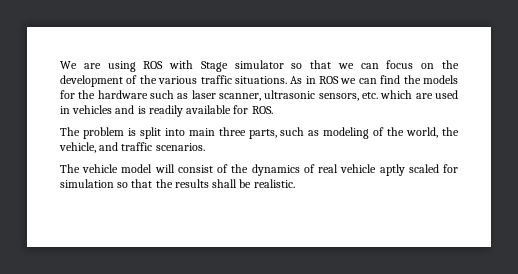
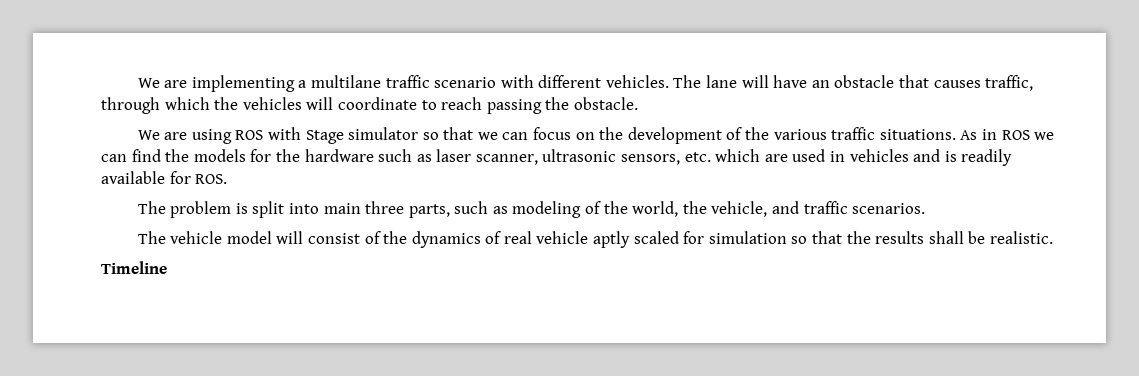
[60,61,101,69] We are -> [137,75,1034,92] [101,97,638,114] [137,130,188,140] We are implementing a multilane traffic scenario with different vehicles. The lane will have an obstacle that causes traffic, through which the vehicles will coordinate to reach passing the obstacle. // We are
(295, 183) none -> [101,261,167,274] // Timeline

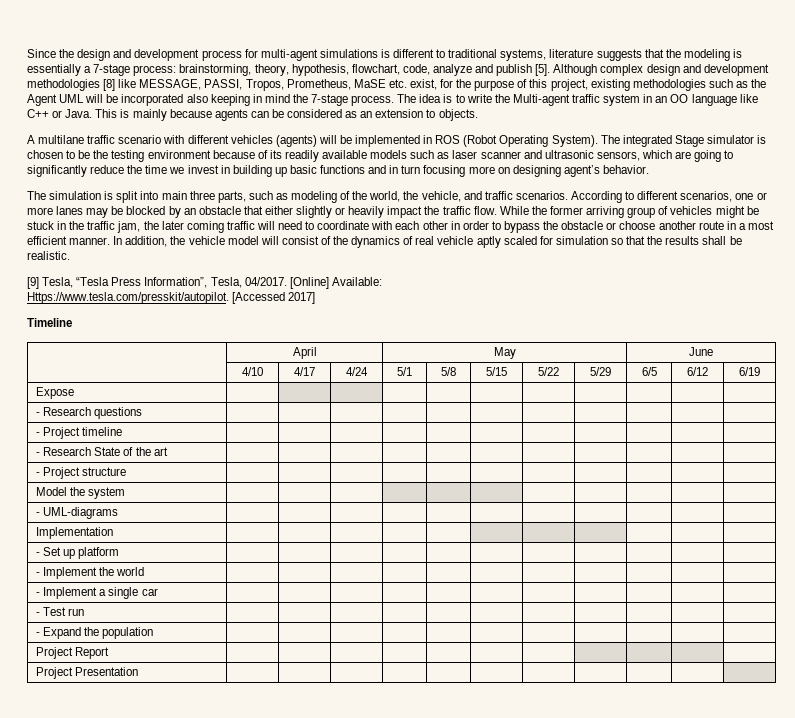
[137,75,307,92] We are implementing a -> [27,49,742,61] [27,64,769,76] [27,79,767,91] [27,94,758,106] [27,109,478,121] [27,135,35,144] Since the design and development process for multi-agent simulations is different to traditional systems, literature suggests that the modeling is essentially a 7-stage process: brainstorming, theory, hypothesis, flowchart, code, analyze and publish [5]. Although complex design and development methodologies [8] like MESSAGE, PASSI, Tropos, Prometheus, MaSE etc. exist, for the purpose of this project, existing methodologies such as the Agent UML will be incorporated also keeping in mind the 7-stage process. The idea is to write the Multi-agent traffic system in an OO language like C++ or Java. This is mainly because agents can be considered as an extension to objects. // A
[605,75,1034,91] [101,97,638,114] [137,127,1055,144] [101,149,374,162] vehicles. The lane will have an obstacle that causes traffic, through which the vehicles will coordinate to reach passing the obstacle. // We are using ROS with Stage simulator so that we can focus on the development of the various traffic situations. As in ROS we can find the models for the hardware -> [230,135,767,147] [27,150,408,162] vehicles (agents) will be implemented in ROS (Robot Operating System). The integrated Stage simulator is chosen to be the testing environment because of its readily available models
[475,154,538,165] scanner, -> [480,150,542,159] scanner and
[684,152,711,162] etc. -> (640, 156) none
[792,149,1013,166] [101,171,228,184] [137,201,232,218] used in vehicles and is readily available for ROS. // The problem -> [694,150,734,162] [27,165,649,177] [27,191,102,200] going to significantly reduce the time we invest in building up basic functions and in turn focusing more on designing agent’s behavior. // The simulation
[137,231,166,244] // The -> [570,191,767,203] [27,206,759,218] [27,221,774,233] [27,236,186,247] According to different scenarios, one or more lanes may be blocked by an obstacle that either slightly or heavily impact the traffic flow. While the former arriving group of vehicles might be stuck in the traffic jam, the later coming traffic will need to coordinate with each other in order to bypass the obstacle or choose another route in a most efficient manner. In addition, the
[101,261,167,274] Timeline -> [27,277,382,289] [27,292,316,304] [27,318,72,327] [292,347,317,359] [493,347,516,359] [689,347,713,356] [242,367,263,376] [294,367,315,376] [346,367,368,376] [397,367,412,376] [441,367,456,376] [486,367,507,376] [538,367,559,376] [590,367,611,376] [641,367,657,376] [687,367,708,376] [739,367,760,376] [36,387,75,399] [36,407,143,419] [36,427,123,439] [36,447,168,456] [36,467,127,479] [36,487,126,499] [36,507,119,519] [36,527,114,539] [36,547,120,559] [36,567,145,579] [36,587,158,599] [36,607,85,616] [36,627,154,639] [36,647,110,659] [36,667,139,679] [9] Tesla, “Tesla Press Information”, Tesla, 04/2017. [Online] Available: // Https://www.tesla.com/presskit/autopilot. [Accessed 2017] // Timeline // | April | May | June // | 4/10 | 4/17 | 4/24 | 5/1 | 5/8 | 5/15 | 5/22 | 5/29 | 6/5 | 6/12 | 6/19 // Expose | | | | | | | | | | | // - Research questions | | | | | | | | | | | // - Project timeline | | | | | | | | | | | // - Research State of the art | | | | | | | | | | | // - Project structure | | | | | | | | | | | // Model the system | | | | | | | | | | | // - UML-diagrams | | | | | | | | | | | // Implementation | | | | | | | | | | | // - Set up platform | | | | | | | | | | | // - Implement the world | | | | | | | | | | | // - Implement a single car | | | | | | | | | | | // - Test run | | | | | | | | | | | // - Expand the population | | | | | | | | | | | // Project Report | | | | | | | | | | | // Project Presentation | | | | | | | | | | |

